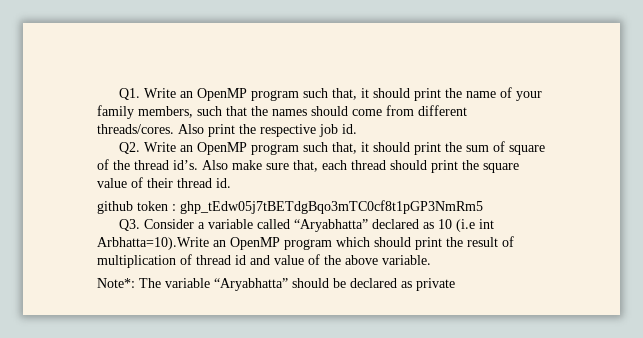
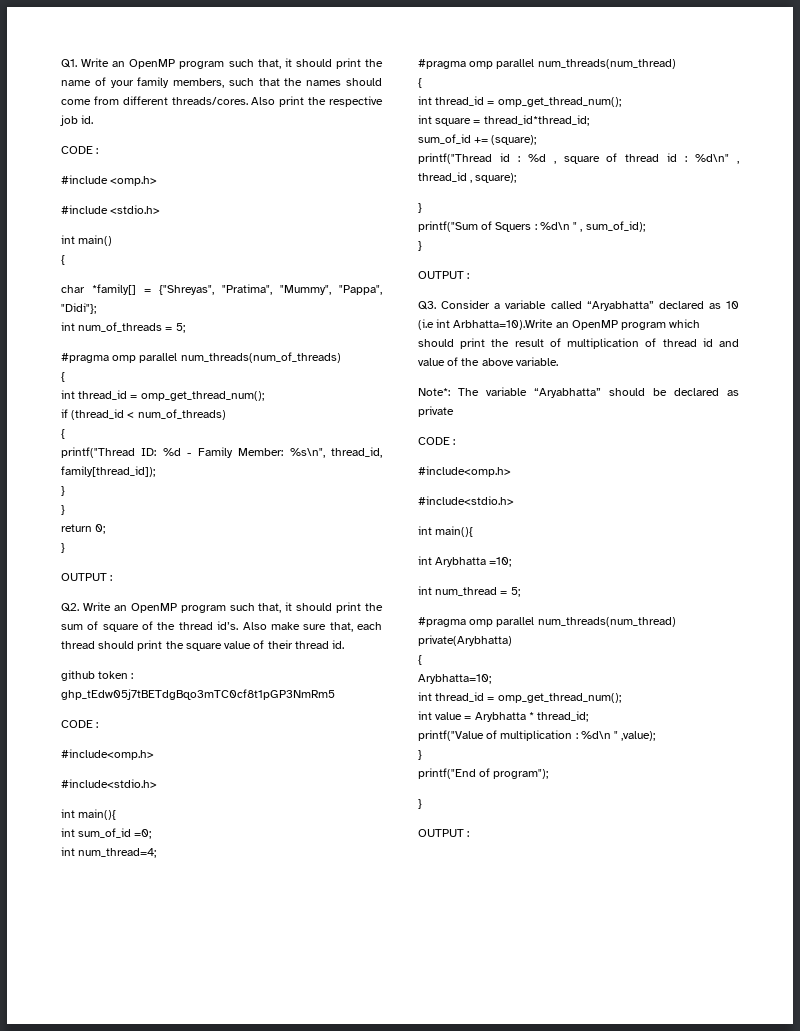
(357, 129) none -> [61,146,99,154] [61,175,158,186] [61,205,161,214] [61,235,113,246] [61,255,65,265] [61,284,382,295] [61,303,96,314] [61,322,185,333] [61,352,341,363] [61,372,65,382] [61,390,264,401] [61,409,226,420] [61,429,65,439] [61,447,382,458] [61,466,155,477] [61,486,65,496] [61,505,65,515] [61,524,106,534] [61,543,65,553] [61,573,113,581] // CODE : // #include <omp.h> // #include <stdio.h> // int main() // { // char *family[] = {"Shreyas", "Pratima", "Mummy", "Pappa", "Didi"}; // int num_of_threads = 5; // #pragma omp parallel num_threads(num_of_threads) // { // int thread_id = omp_get_thread_num(); // if (thread_id < num_of_threads) // { // printf("Thread ID: %d - Family Member: %s\n", thread_id, family[thread_id]); // } // } // return 0; // } // OUTPUT :
(483, 207) none -> [61,720,99,728] [61,749,154,760] [61,779,157,788] [61,809,117,820] [61,828,152,839] [61,847,157,858] [418,59,676,69] [418,78,422,88] [418,96,621,107] [418,115,589,126] [418,134,537,145] [418,153,739,164] [418,172,517,183] [418,203,422,213] [418,221,645,232] [418,241,422,251] [418,271,470,279] // CODE : // #include<omp.h> // #include<stdio.h> // int main(){ // int sum_of_id =0; // int num_thread=4; // #pragma omp parallel num_threads(num_thread) // { // int thread_id = omp_get_thread_num(); // int square = thread_id*thread_id; // sum_of_id += (square); // printf("Thread id : %d , square of thread id : %d\n" , thread_id , square); // } // printf("Sum of Squers : %d\n " , sum_of_id); // } // OUTPUT :
(455, 284) none -> [418,437,456,445] [418,466,511,477] [418,496,514,505] [418,526,474,537] [418,556,512,567] [418,586,520,597] [418,617,676,627] [418,635,512,646] [418,655,422,665] [418,674,491,684] [418,692,621,703] [418,711,589,722] [418,730,656,741] [418,750,422,760] [418,768,549,779] [418,799,422,809] [418,829,470,837] // CODE : // #include<omp.h> // #include<stdio.h> // int main(){ // int Arybhatta =10; // int num_thread = 5; // #pragma omp parallel num_threads(num_thread) private(Arybhatta) // { // Arybhatta=10; // int thread_id = omp_get_thread_num(); // int value = Arybhatta * thread_id; // printf("Value of multiplication : %d\n " ,value); // } // printf("End of program"); // } // OUTPUT :

